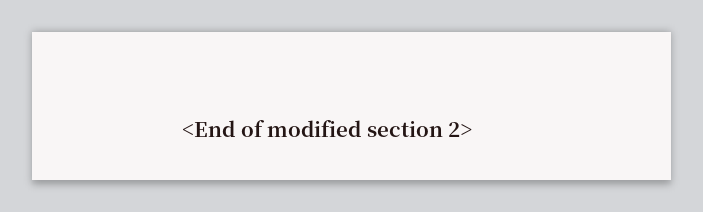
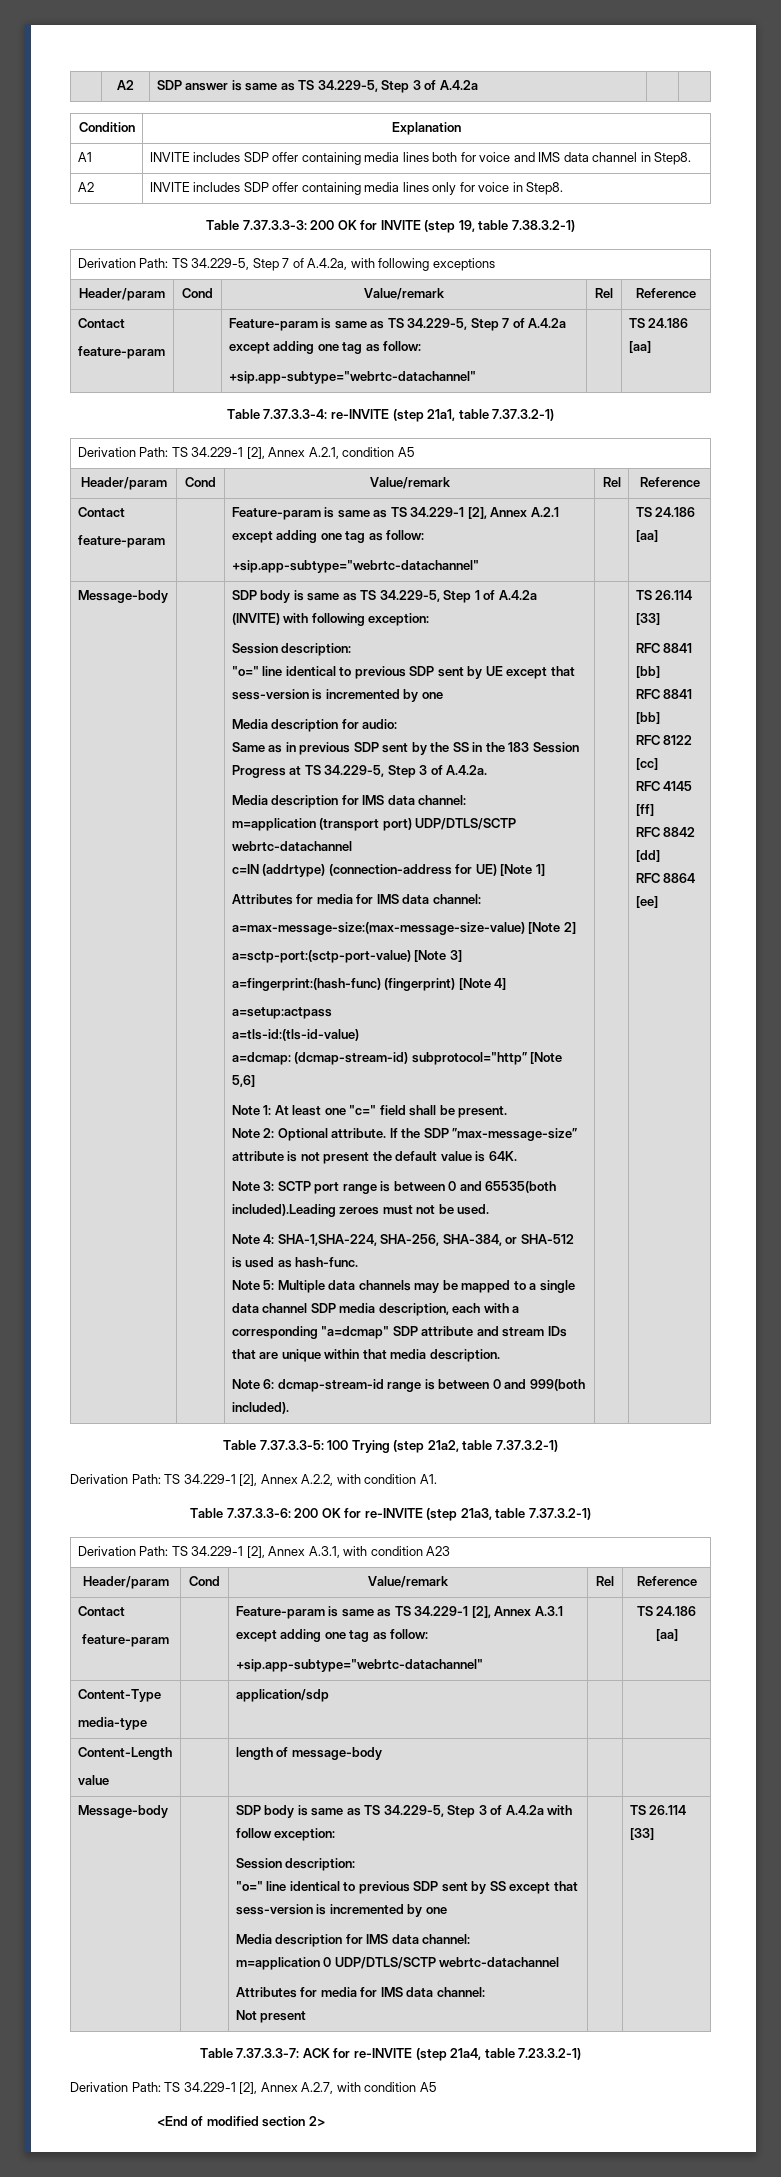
(182, 128) none -> [117,80,134,90] [156,80,478,93] [78,122,135,132] [392,122,461,135] [77,152,92,162] [149,152,692,165] [77,182,94,192] [149,182,564,195] [206,220,575,233] [77,258,495,271] [79,288,165,301] [182,288,213,298] [363,288,445,300] [595,288,613,298] [636,288,696,298] [77,318,125,328] [77,346,165,359] [228,318,567,331] [228,341,422,354] [228,371,476,384] [628,318,689,328] [628,341,651,353] [226,409,555,422] [77,447,415,459] [80,477,167,490] [185,477,216,487] [369,477,451,489] [602,477,621,487] [639,477,700,487] [77,507,125,517] [77,535,165,548] [231,507,559,520] [231,530,425,543] [231,560,479,573] [635,507,696,517] [635,530,658,542] [77,590,168,603] [231,590,537,603] [231,613,430,626] [231,643,352,656] [231,666,575,679] [231,689,443,702] [231,719,398,732] [231,742,579,755] [231,765,488,778] [231,795,467,808] [231,818,517,831] [231,841,352,851] [231,864,545,877] [231,894,481,905] [231,922,576,935] [231,950,462,963] [231,978,507,991] [231,1007,332,1019] [231,1029,359,1041] [231,1052,563,1065] [231,1075,255,1087] [231,1105,508,1118] [231,1128,578,1141] [231,1151,517,1164] [231,1181,557,1194] [231,1204,490,1217] [231,1234,574,1246] [231,1257,359,1268] [231,1280,575,1293] [231,1303,520,1316] [231,1326,567,1339] [231,1349,500,1362] [231,1379,585,1392] [231,1402,289,1414] [635,590,693,600] [635,613,660,625] [635,643,693,653] [635,666,660,678] [635,689,693,699] [635,712,660,724] [635,735,693,745] [635,758,658,770] [635,781,693,791] [635,804,654,816] [635,827,696,837] [635,850,660,862] [635,873,696,883] [635,896,658,908] [223,1440,558,1453] [70,1474,437,1486] [190,1508,591,1521] [77,1546,451,1558] [82,1576,169,1589] [189,1576,220,1586] [367,1576,449,1588] [596,1576,614,1586] [636,1576,697,1586] [77,1606,125,1616] [82,1634,169,1647] [235,1606,563,1619] [235,1629,429,1642] [235,1659,483,1672] [636,1606,697,1616] [655,1629,678,1641] [77,1689,161,1702] [77,1717,147,1730] [235,1689,329,1702] [77,1747,172,1760] [77,1775,109,1785] [235,1747,382,1760] [77,1805,168,1818] [235,1805,573,1818] [235,1828,336,1841] [235,1858,356,1871] [235,1881,578,1894] [235,1904,447,1917] [235,1934,471,1947] [235,1957,560,1970] [235,1987,485,1998] [235,2010,307,2023] [629,1805,687,1815] [629,1828,654,1840] [199,2048,582,2061] [70,2082,437,2094] | A2 | SDP answer is same as TS 34.229-5, Step 3 of A.4.2a | | // Condition | Explanation // A1 | INVITE includes SDP offer containing media lines both for voice and IMS data channel in Step8. // A2 | INVITE includes SDP offer containing media lines only for voice in Step8. // Table 7.37.3.3-3: 200 OK for INVITE (step 19, table 7.38.3.2-1) // Derivation Path: TS 34.229-5, Step 7 of A.4.2a, with following exceptions // Header/param | Cond | Value/remark | Rel | Reference // Contact // feature-param | | Feature-param is same as TS 34.229-5, Step 7 of A.4.2a except adding one tag as follow: // +sip.app-subtype="webrtc-datachannel" | | TS 24.186 [aa] // Table 7.37.3.3-4: re-INVITE (step 21a1, table 7.37.3.2-1) // Derivation Path: TS 34.229-1 [2], Annex A.2.1, condition A5 // Header/param | Cond | Value/remark | Rel | Reference // Contact // feature-param | | Feature-param is same as TS 34.229-1 [2], Annex A.2.1 except adding one tag as follow: // +sip.app-subtype="webrtc-datachannel" | | TS 24.186 [aa] // Message-body | | SDP body is same as TS 34.229-5, Step 1 of A.4.2a (INVITE) with following exception: // Session description: // "o=" line identical to previous SDP sent by UE except that sess-version is incremented by one // Media description for audio: // Same as in previous SDP sent by the SS in the 183 Session Progress at TS 34.229-5, Step 3 of A.4.2a. // Media description for IMS data channel: // m=application (transport port) UDP/DTLS/SCTP webrtc-datachannel // c=IN (addrtype) (connection-address for UE) [Note 1] // Attributes for media for IMS data channel: // a=max-message-size:(max-message-size-value) [Note 2] // a=sctp-port:(sctp-port-value) [Note 3] // a=fingerprint:(hash-func) (fingerprint) [Note 4] // a=setup:actpass // a=tls-id:(tls-id-value) // a=dcmap: (dcmap-stream-id) subprotocol="http” [Note 5,6] // Note 1: At least one "c=" field shall be present. // Note 2: Optional attribute. If the SDP ”max-message-size” attribute is not present the default value is 64K. // Note 3: SCTP port range is between 0 and 65535(both included).Leading zeroes must not be used. // Note 4: SHA-1,SHA-224, SHA-256, SHA-384, or SHA-512 is used as hash-func. // Note 5: Multiple data channels may be mapped to a single data channel SDP media description, each with a corresponding "a=dcmap" SDP attribute and stream IDs that are unique within that media description. // Note 6: dcmap-stream-id range is between 0 and 999(both included). | | TS 26.114 [33] // RFC 8841 [bb] // RFC 8841 [bb] // RFC 8122 [cc] // RFC 4145 [ff] // RFC 8842 [dd] // RFC 8864 [ee] // Table 7.37.3.3-5: 100 Trying (step 21a2, table 7.37.3.2-1) // Derivation Path: TS 34.229-1 [2], Annex A.2.2, with condition A1. // Table 7.37.3.3-6: 200 OK for re-INVITE (step 21a3, table 7.37.3.2-1) // Derivation Path: TS 34.229-1 [2], Annex A.3.1, with condition A23 // Header/param | Cond | Value/remark | Rel | Reference // Contact // feature-param | | Feature-param is same as TS 34.229-1 [2], Annex A.3.1 except adding one tag as follow: // +sip.app-subtype="webrtc-datachannel" | | TS 24.186 [aa] // Content-Type // media-type | | application/sdp | | // Content-Length // value | | length of message-body | | // Message-body | | SDP body is same as TS 34.229-5, Step 3 of A.4.2a with follow exception: // Session description: // "o=" line identical to previous SDP sent by SS except that sess-version is incremented by one // Media description for IMS data channel: // m=application 0 UDP/DTLS/SCTP webrtc-datachannel // Attributes for media for IMS data channel: // Not present | | TS 26.114 [33] // Table 7.37.3.3-7: ACK for re-INVITE (step 21a4, table 7.23.3.2-1) // Derivation Path: TS 34.229-1 [2], Annex A.2.7, with condition A5 //

